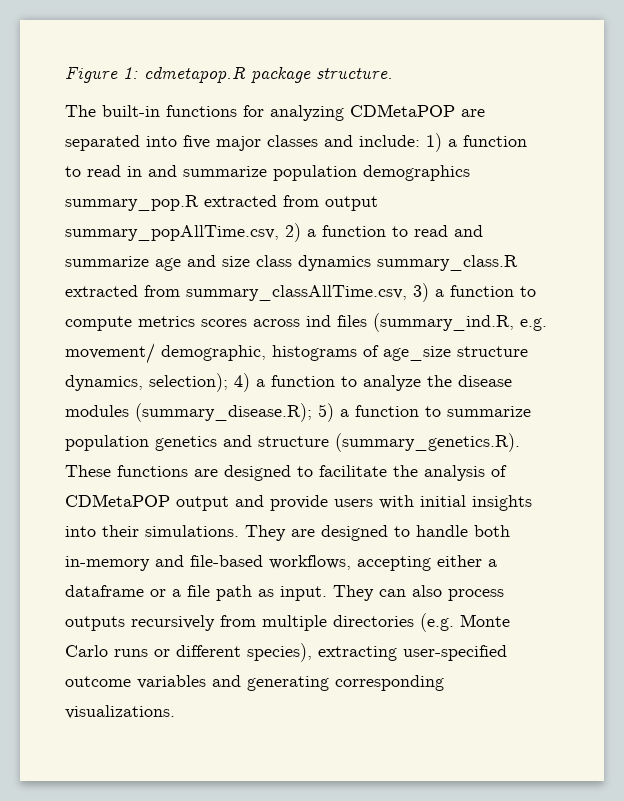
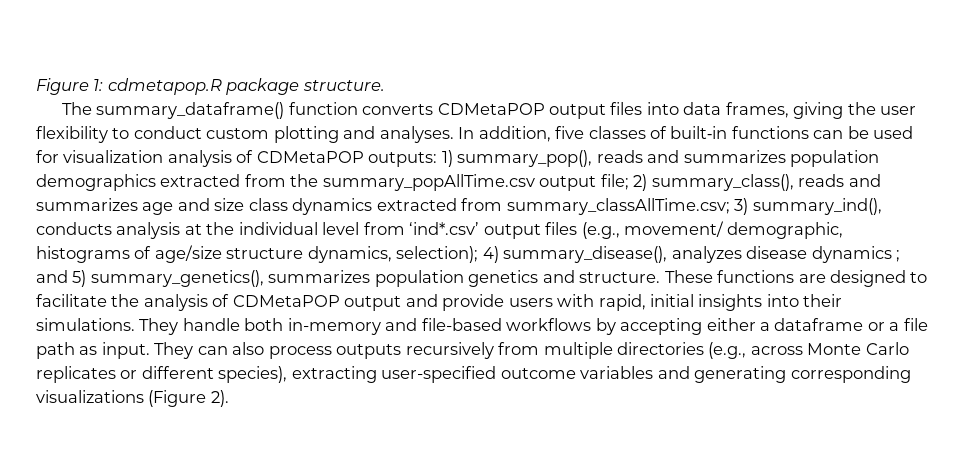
[102,104,485,121] [65,133,527,152] [65,165,267,177] built‑in functions for analyzing CDMetaPOP are separated into five major classes and include: 1) a function to read in and summarize -> [96,102,917,119] [36,126,914,143] [36,150,786,167] summary_dataframe() function converts CDMetaPOP output files into data frames, giving the user flexibility to conduct custom plotting and analyses. In addition, five classes of built‑in functions can be used for visualization analysis of CDMetaPOP outputs: 1) summary_pop(), reads and summarizes
[65,195,378,211] [65,223,483,242] [65,256,149,267] summary_pop.R extracted from output summary_popAllTime.csv, 2) a function to read and summarize -> [160,174,881,191] [36,198,138,211] extracted from the summary_popAllTime.csv output file; 2) summary_class(), reads and summarizes
[377,255,518,271] [65,283,536,302] [65,313,547,332] summary_class.R extracted from summary_classAllTime.csv, 3) a function to compute metrics scores across ind files (summary_ind.R, e.g. -> [376,198,882,215] [36,222,620,239] extracted from summary_classAllTime.csv; 3) summary_ind(), conducts analysis at the individual level from ‘ind*.csv’ output files (e.g.,
[383,346,451,361] age_size -> [154,245,222,263] age/size
[256,375,512,391] [65,403,531,422] a function to analyze the disease modules (summary_disease.R); 5) a function to summarize -> [503,246,901,263] [36,270,371,287] summary_disease(), analyzes disease dynamics ; and 5) summary_genetics(), summarizes
[258,433,520,452] structure (summary_genetics.R). -> [579,272,661,283] structure.
(414, 502) none -> [598,294,646,311] rapid,
[291,525,410,541] are designed to -> (179, 326) none
[269,555,351,570] workflows, -> [506,318,616,335] workflows by
[420,613,454,632] (e.g. -> [708,342,803,359] (e.g., across
[114,649,148,657] runs -> [36,366,116,383] replicates
[65,705,175,719] visualizations. -> [36,390,229,407] visualizations (Figure 2).

